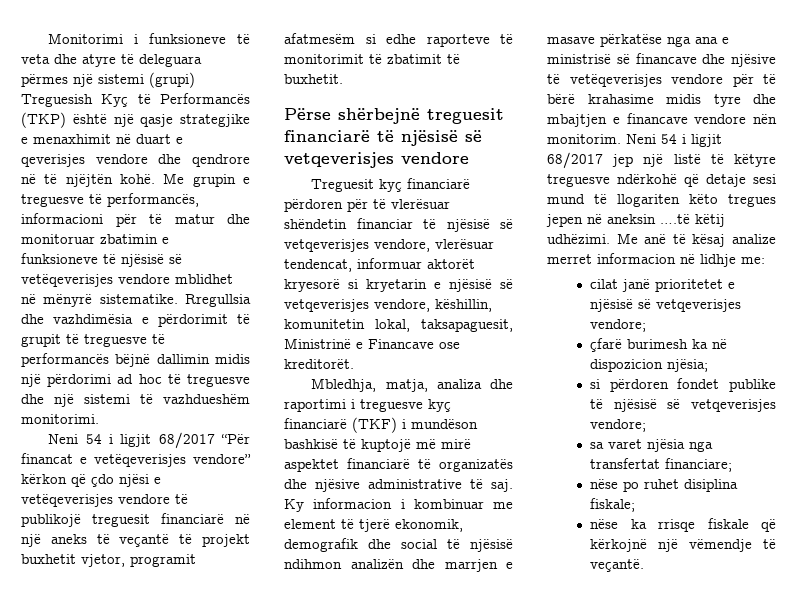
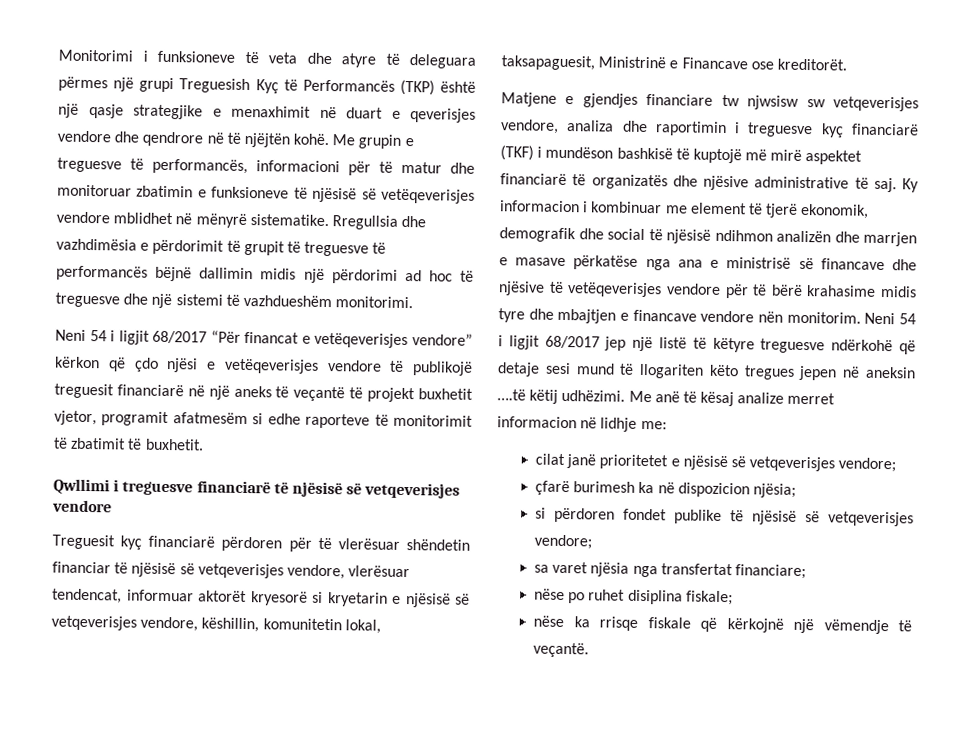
[98,72,195,88] sistemi (grupi) -> [139,77,175,93] grupi
[284,108,504,124] Përse shërbejnë treguesit -> [53,478,194,496] Qwllimi i treguesve
[311,378,428,392] Mbledhja, matja, -> [501,92,919,112] [500,119,559,134] Matjene e gjendjes financiare tw njwsisw sw vetqeverisjes vendore,
[284,399,346,412] raportimi -> [654,121,727,137] raportimin

